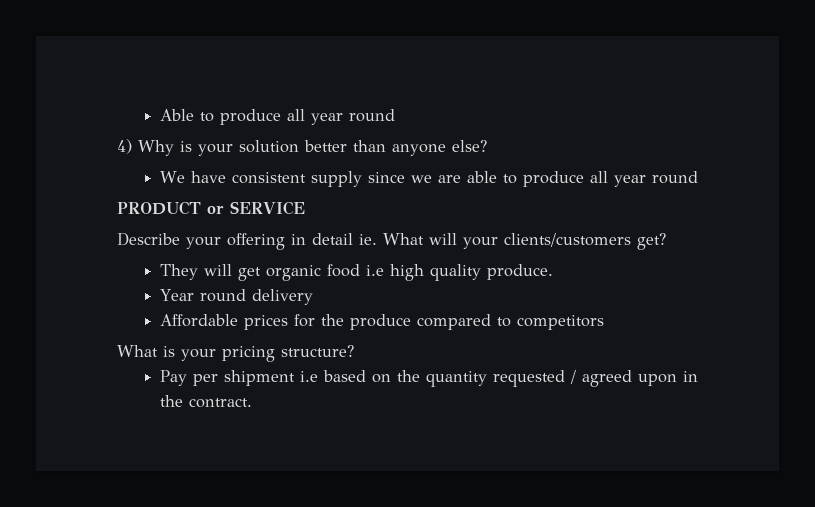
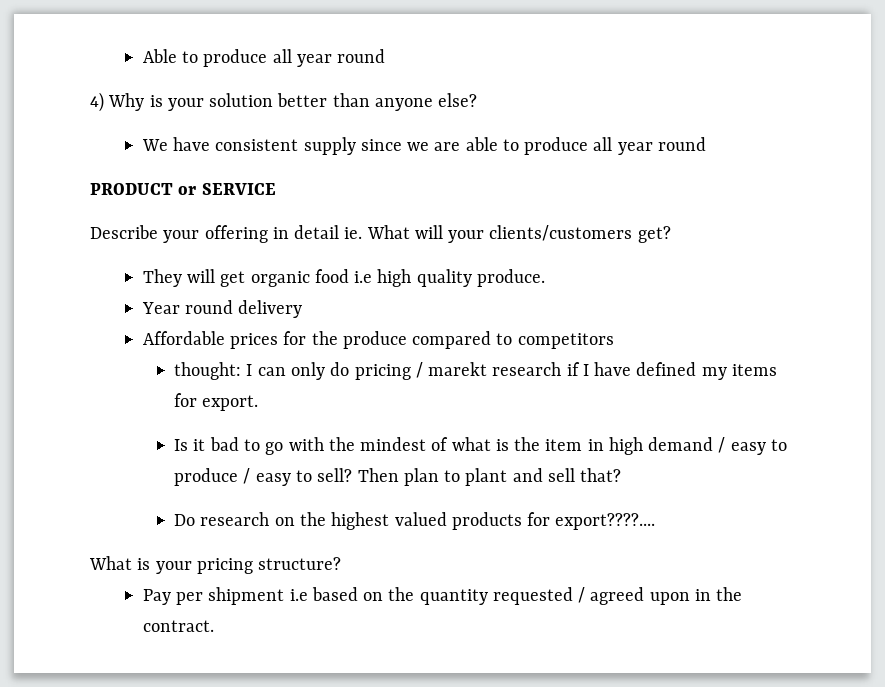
(604, 322) none -> [174,362,777,380] [174,393,259,411] [174,437,787,455] [174,468,622,486] [174,512,656,530] // thought: I can only do pricing / marekt research if I have defined my items for export. // Is it bad to go with the mindest of what is the item in high demand / easy to produce / easy to sell? Then plan to plant and sell that? // Do research on the highest valued products for export????....

